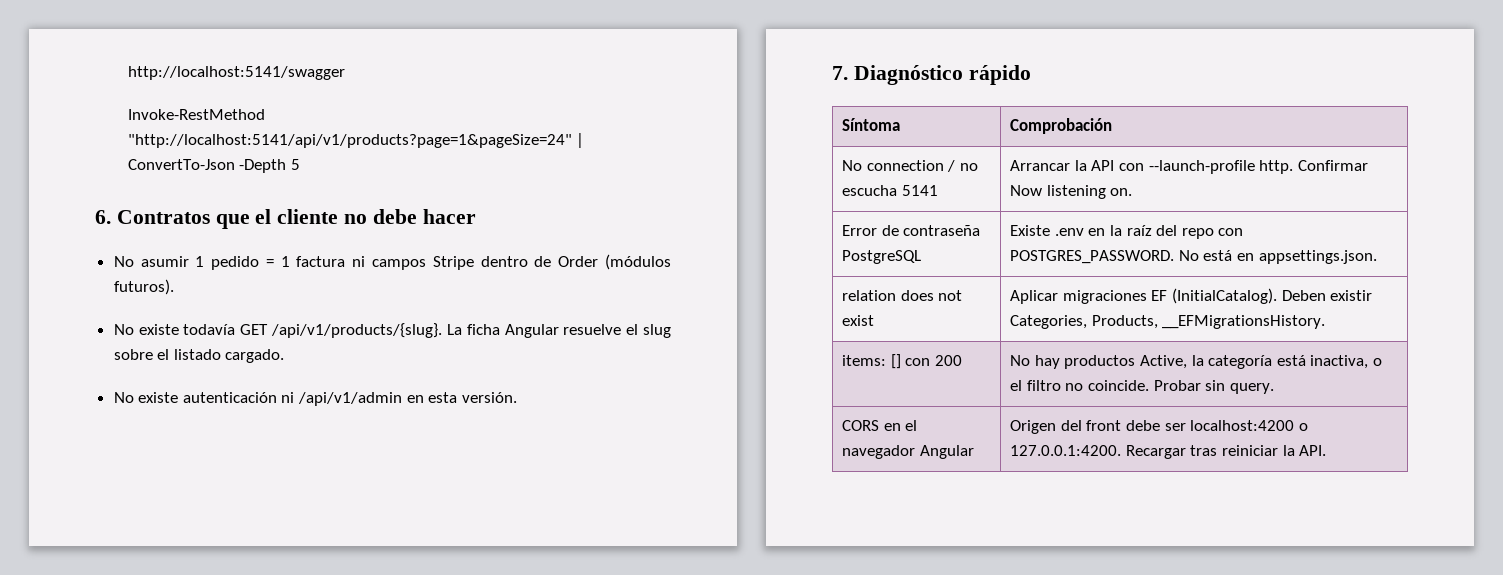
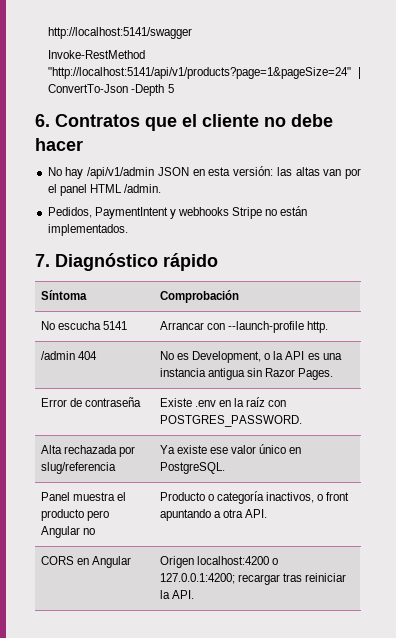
[140,254,671,270] [113,279,174,295] [113,323,671,338] [113,349,285,363] [113,392,517,406] asumir 1 pedido = 1 factura ni campos Stripe dentro de Order (módulos futuros). // No existe todavía GET /api/v1/products/{slug}. La ficha Angular resuelve el slug sobre el listado cargado. // No existe autenticación ni /api/v1/admin en esta versión. -> [65,166,362,179] [47,184,161,196] [47,206,308,219] [47,224,128,236] hay /api/v1/admin JSON en esta versión: las altas van por el panel HTML /admin. // Pedidos, PaymentIntent y webhooks Stripe no están implementados.
[866,160,978,172] connection / no -> (55, 325) none
[1074,160,1115,171] la API -> (204, 325) none
[1297,160,1368,171] [1010,185,1133,199] Confirmar Now listening on. -> [40,351,98,360] [159,351,342,363] [159,368,334,380] // /admin 404 | No es Development, o la API es una instancia antigua sin Razor Pages.
[842,250,922,264] PostgreSQL -> (142, 402) none
[1156,225,1214,239] del repo -> (266, 402) none
[1178,250,1377,264] [842,290,963,301] [842,315,875,326] [1010,288,1373,304] [1010,315,1326,329] [842,354,962,369] [1010,355,1382,369] [1010,380,1274,394] No está en appsettings.json. // relation does not exist | Aplicar migraciones EF (InitialCatalog). Deben existir Categories, Products, __EFMigrationsHistory. // items: [] con 200 | No hay productos Active, la categoría está inactiva, o el filtro no coincide. Probar sin query. -> [40,445,136,457] [40,462,116,474] [159,444,302,454] [159,462,225,474] [40,492,127,501] [40,509,110,521] [40,526,96,538] [159,491,350,504] [159,509,268,521] // Alta rechazada por slug/referencia | Ya existe ese valor único en PostgreSQL. // Panel muestra el producto pero Angular no | Producto o categoría inactivos, o front apuntando a otra API.
[905,420,918,431] [842,445,916,459] el navegador -> (90, 561) none
[1060,420,1308,431] [1010,445,1186,459] del front debe ser localhost:4200 o 127.0.0.1:4200. Recargar -> [197,556,279,565] [159,573,281,585] localhost:4200 o 127.0.0.1:4200; recargar

